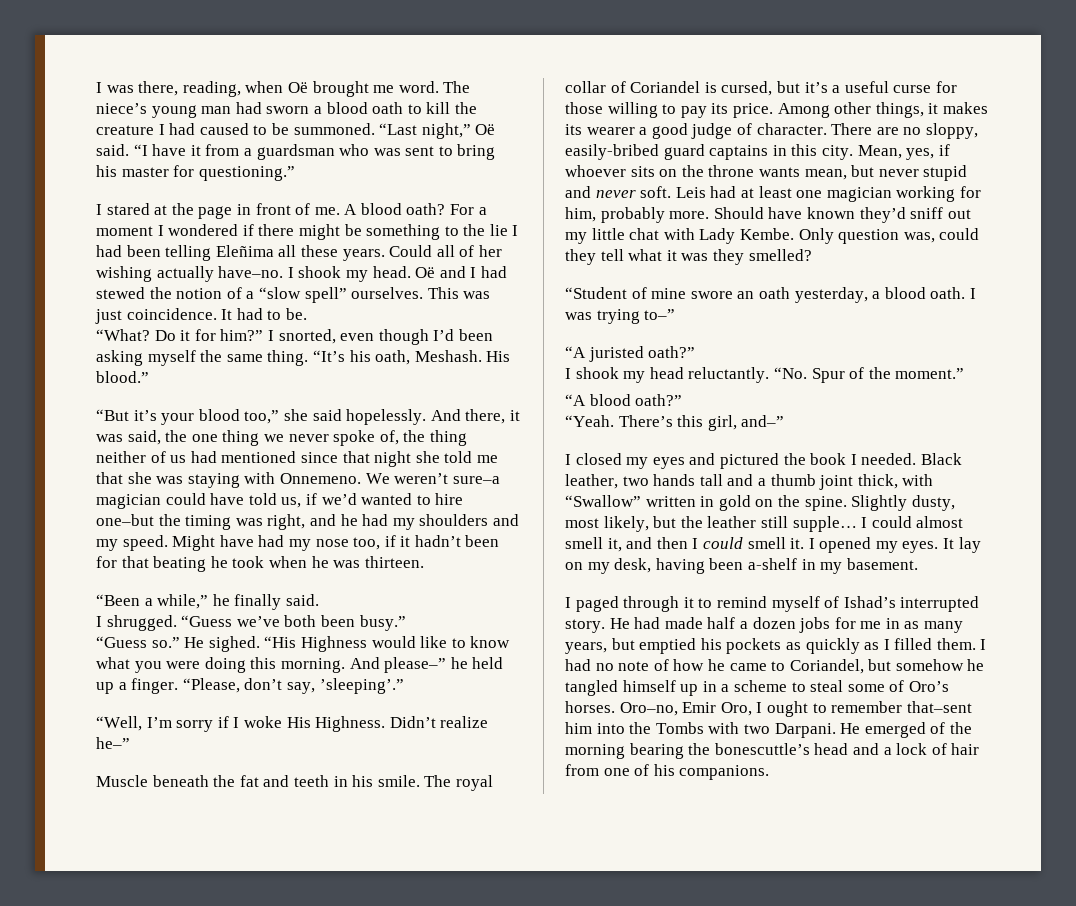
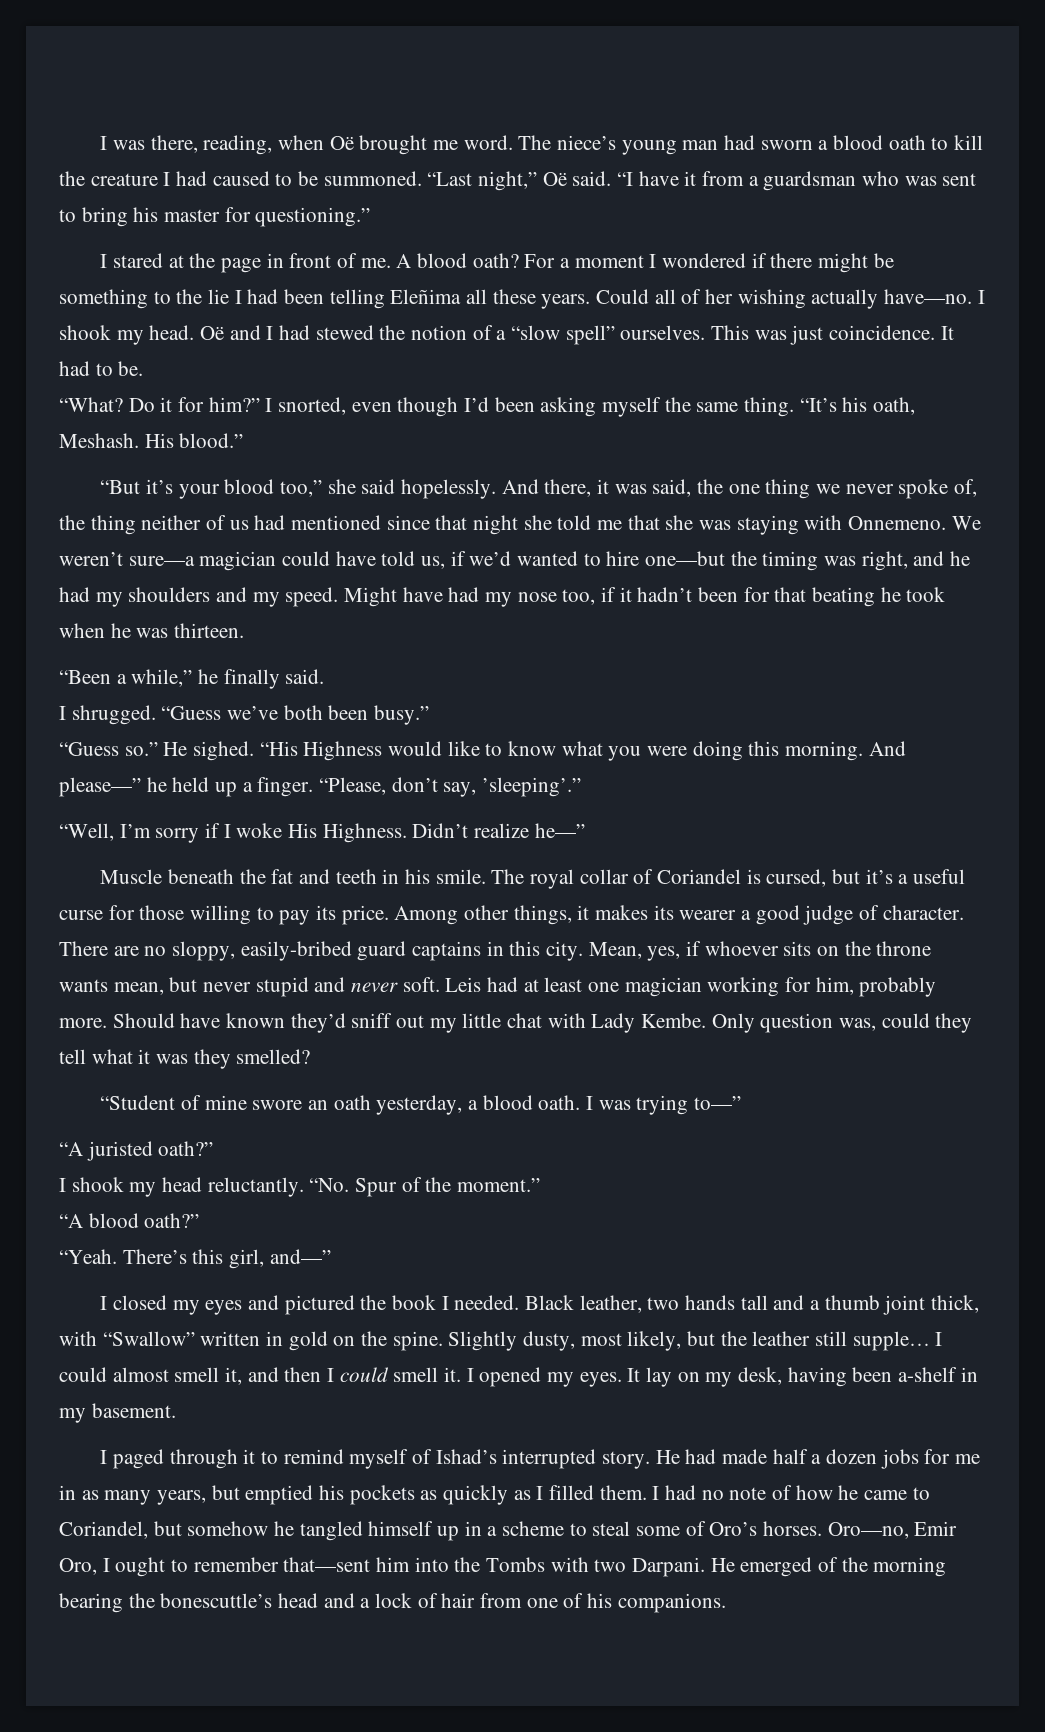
[218,266,284,278] have–no. -> [884,289,973,304] have—no.
[452,476,500,484] sure–a -> [128,556,195,566] sure—a
[96,514,154,526] one–but -> [645,551,726,566] one—but
[384,657,447,673] please–” -> [59,777,141,797] please—”
[96,737,130,749] he–” -> [534,823,585,838] he—”
[644,309,676,320] to–” -> [693,1096,741,1110] to—”
[741,415,785,427] and–” -> [269,1249,331,1264] and—”
[619,702,678,716] Oro–no, -> [827,1522,909,1539] Oro—no,
[906,701,972,713] that–sent -> [283,1557,371,1572] that—sent

